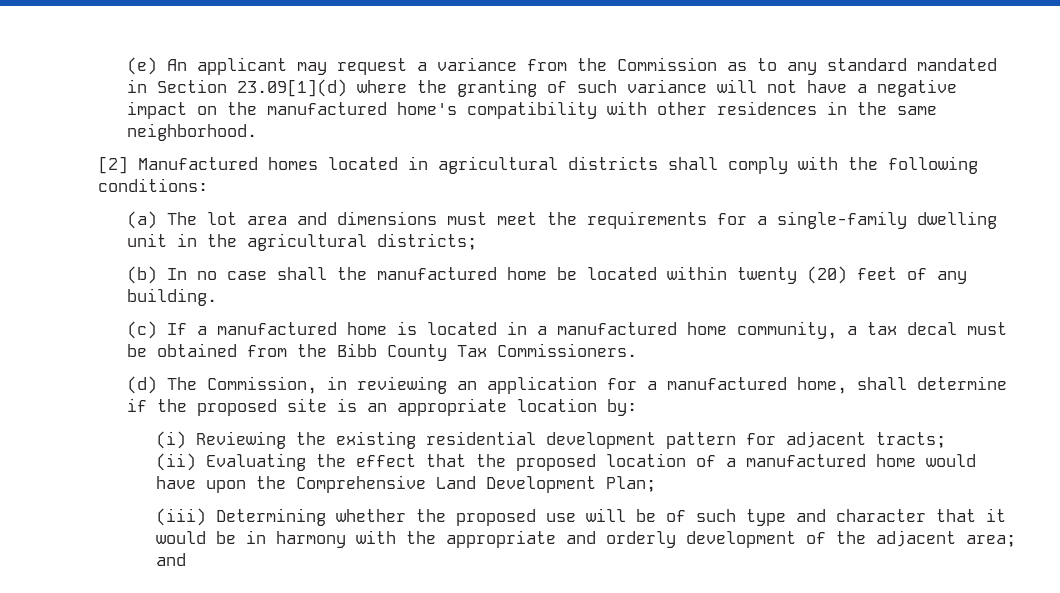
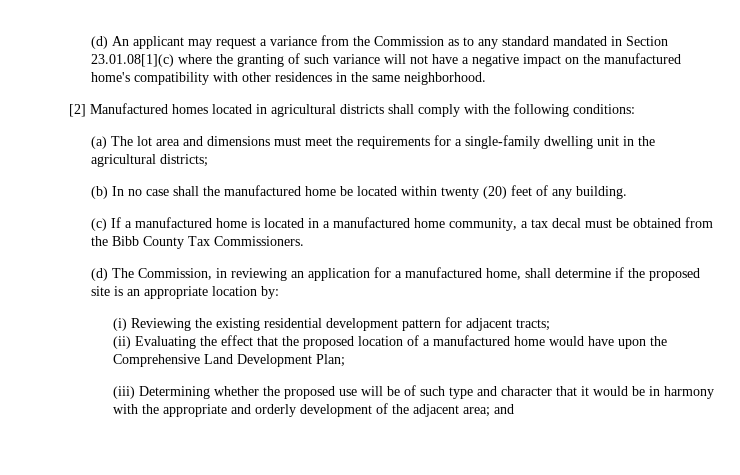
[126,57,157,75] (e) -> [91,36,109,49] (d)
[236,79,347,97] 23.09[1](d) -> [91,54,175,67] 23.01.08[1](c)

